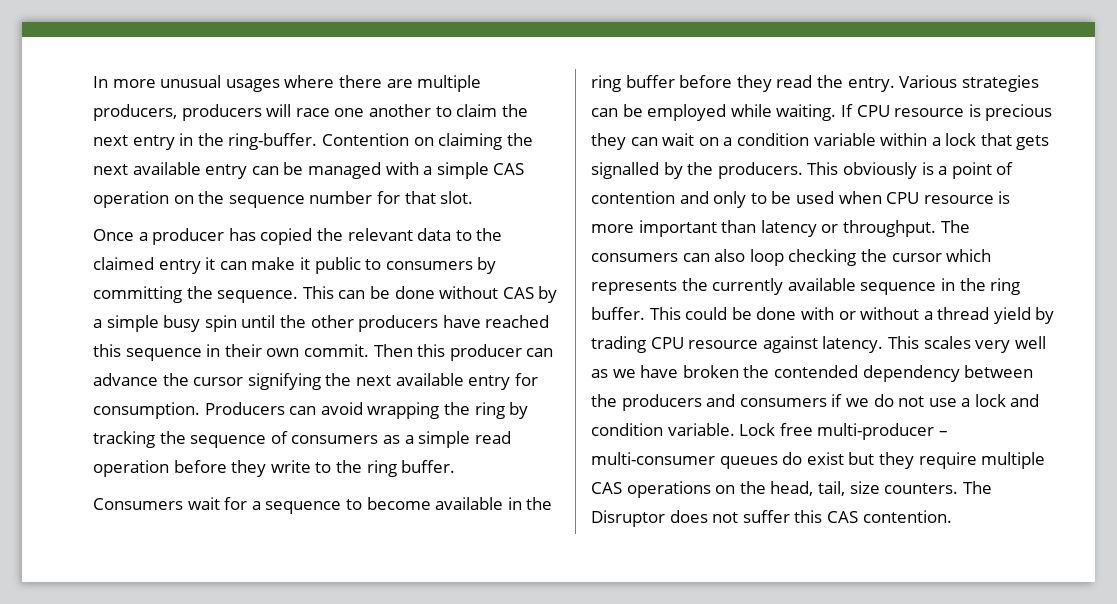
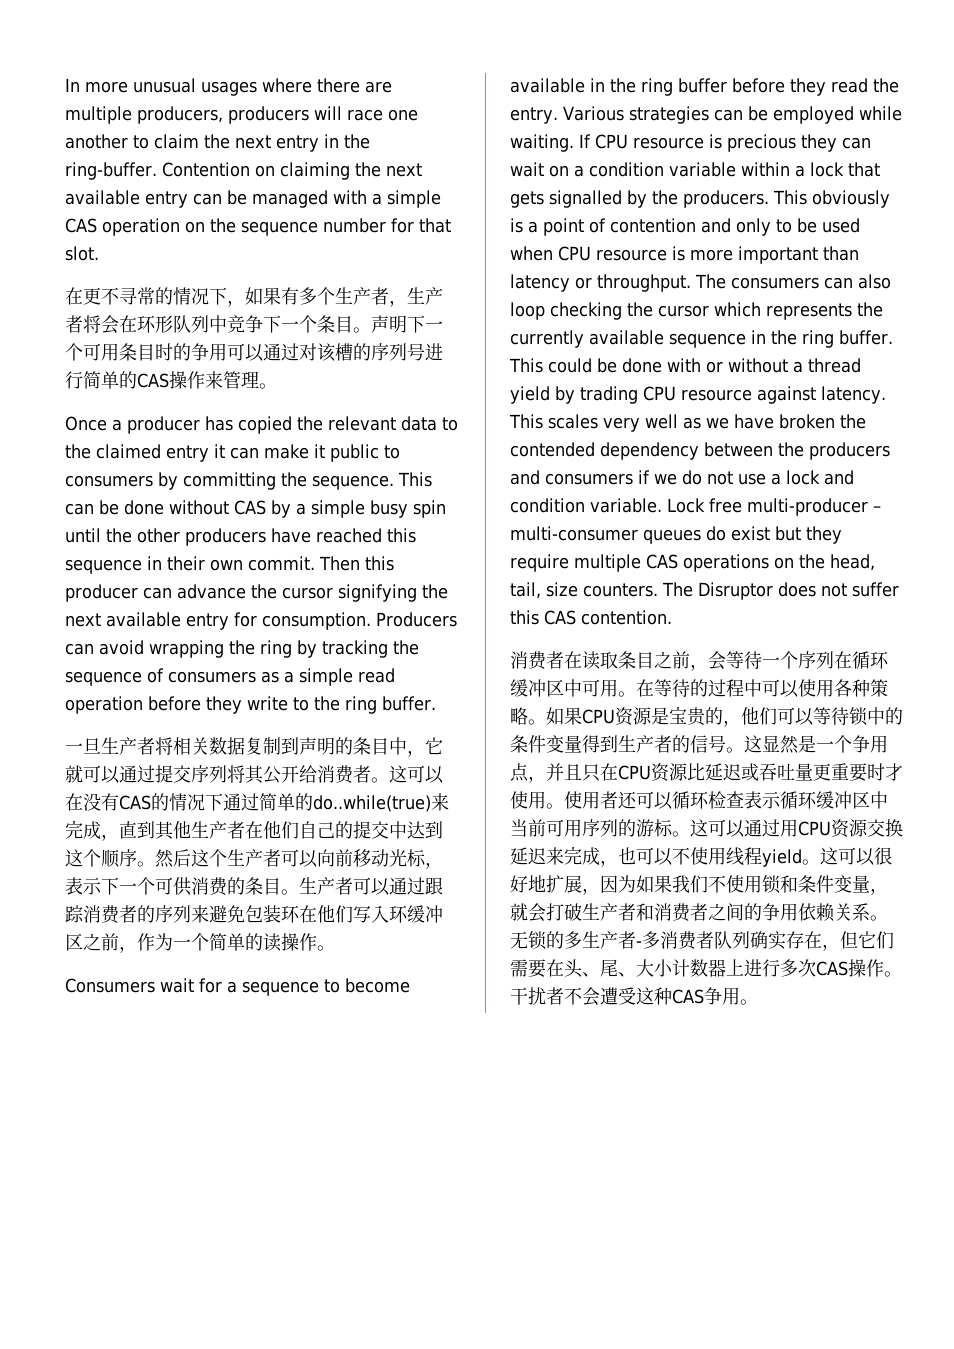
(474, 197) none -> [65,287,443,307] [65,315,443,334] [65,343,443,362] [65,371,277,389] // 在更不寻常的情况下，如果有多个生产者，生产者将会在环形队列中竞争下一个条目。声明下一个可用条目时的争用可以通过对该槽的序列号进行简单的CAS操作来管理。
(456, 466) none -> [65,737,443,757] [65,765,444,784] [65,793,449,812] [65,820,443,841] [65,849,443,869] [65,877,443,896] [65,905,443,924] [65,933,335,953] // 一旦生产者将相关数据复制到声明的条目中，它就可以通过提交序列将其公开给消费者。这可以在没有CAS的情况下通过简单的do..while(true)来完成，直到其他生产者在他们自己的提交中达到这个顺序。然后这个生产者可以向前移动光标，表示下一个可供消费的条目。生产者可以通过跟踪消费者的序列来避免包装环在他们写入环缓冲区之前，作为一个简单的读操作。
(952, 516) none -> [510,651,889,671] [510,679,888,698] [510,706,903,727] [510,735,888,754] [510,763,903,783] [510,791,888,810] [510,819,903,838] [510,846,892,867] [510,875,888,895] [510,903,888,922] [510,931,894,951] [510,959,902,978] [510,987,758,1006] // 消费者在读取条目之前，会等待一个序列在循环缓冲区中可用。在等待的过程中可以使用各种策略。如果CPU资源是宝贵的，他们可以等待锁中的条件变量得到生产者的信号。这显然是一个争用点，并且只在CPU资源比延迟或吞吐量更重要时才使用。使用者还可以循环检查表示循环缓冲区中当前可用序列的游标。这可以通过用CPU资源交换延迟来完成，也可以不使用线程yield。这可以很好地扩展，因为如果我们不使用锁和条件变量，就会打破生产者和消费者之间的争用依赖关系。无锁的多生产者-多消费者队列确实存在，但它们需要在头、尾、大小计数器上进行多次CAS操作。干扰者不会遭受这种CAS争用。

